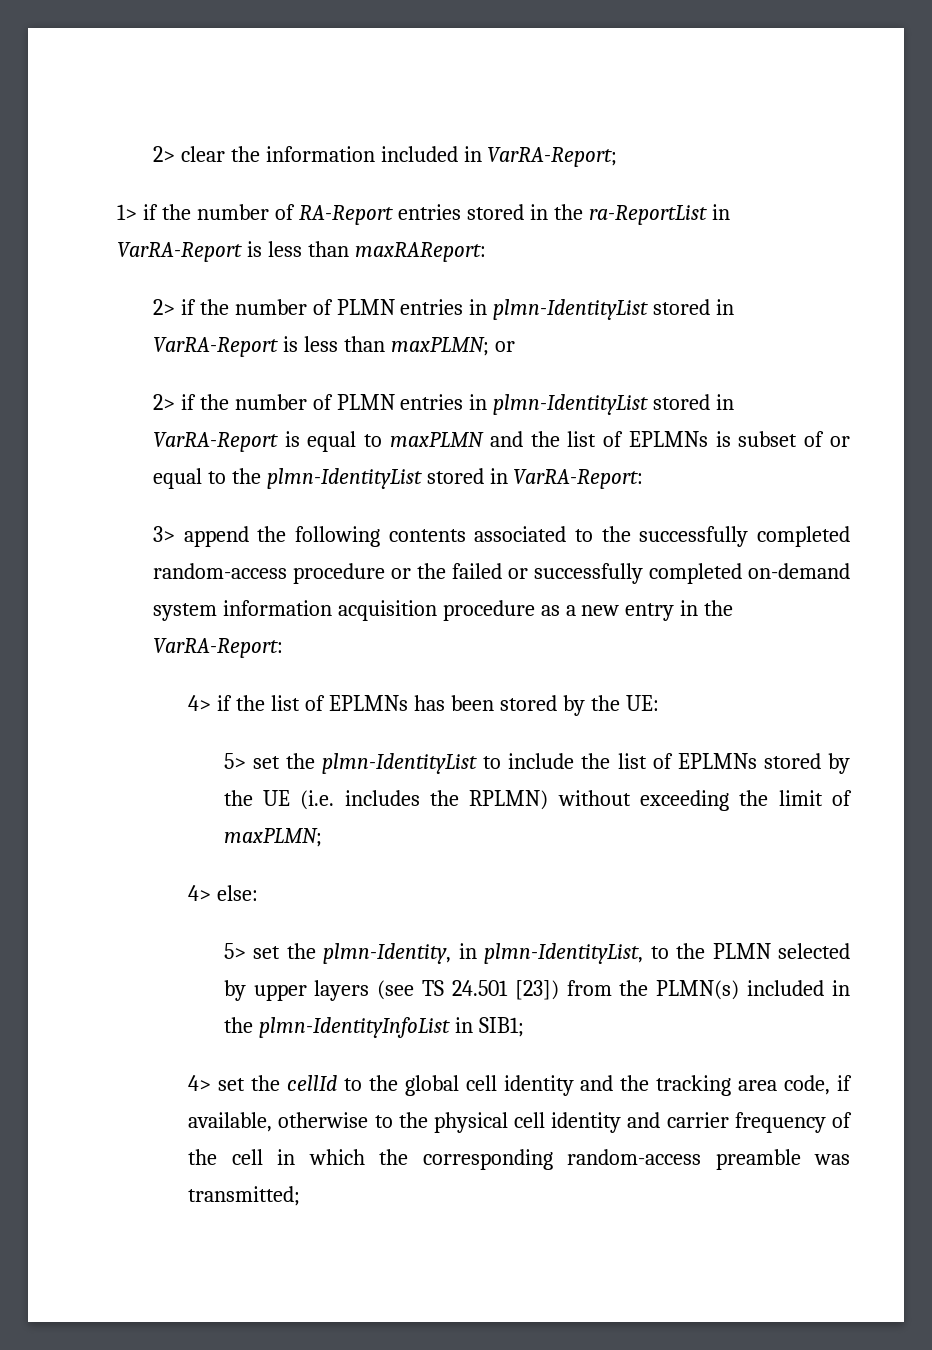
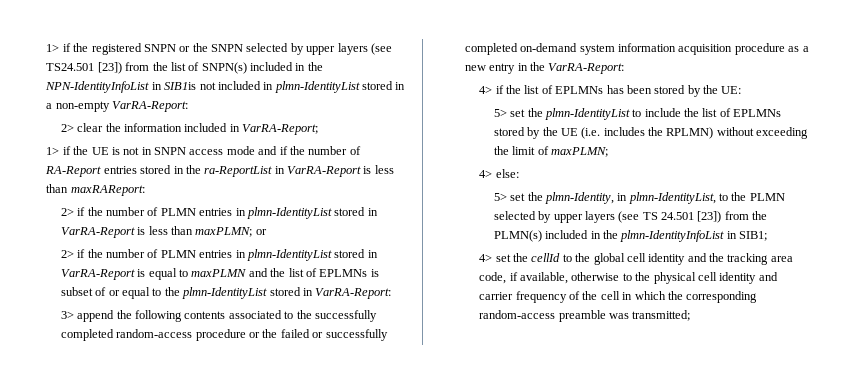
(152, 154) none -> [46,43,392,55] [46,62,323,74] [45,81,406,93] [46,101,189,112] 1> if the registered SNPN or the SNPN selected by upper layers (see TS24.501 [23]) from the list of SNPN(s) included in the NPN-IdentityInfoList in SIB1is not included in plmn-IdentityList stored in a non-empty VarRA-Report: //
(192, 212) none -> [91,146,305,155] UE is not in SNPN access mode and if the

